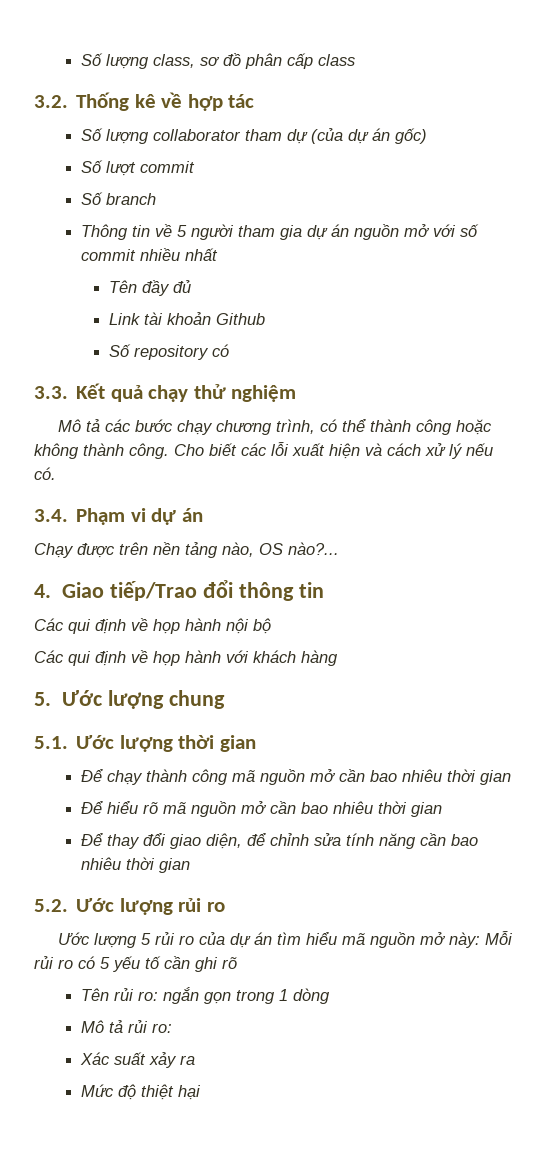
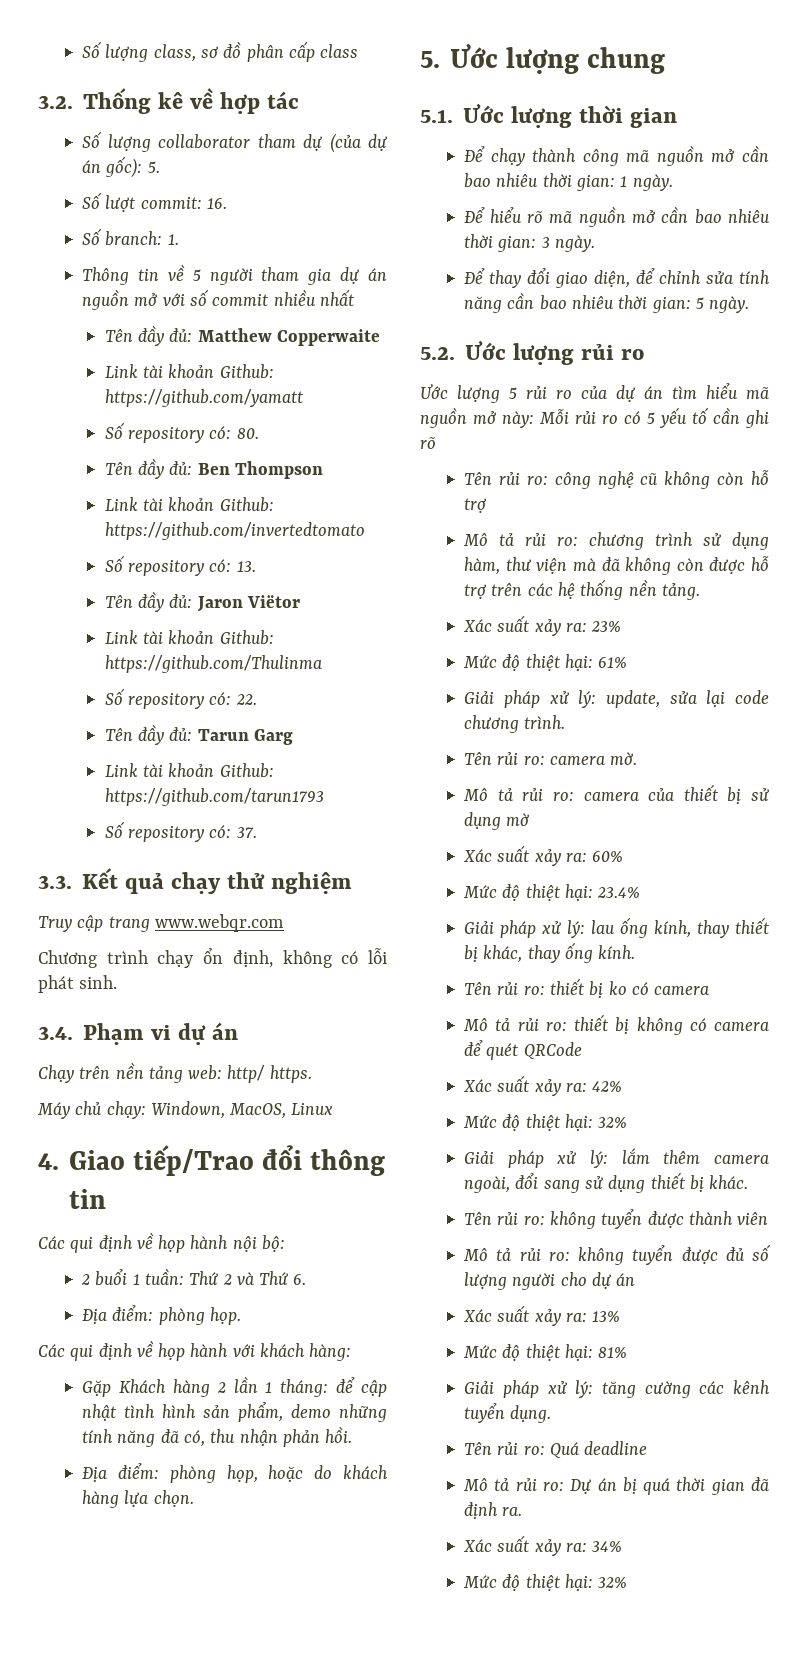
[394,128,427,144] gốc) -> [105,156,160,178] gốc): 5.
[139,161,195,173] [80,192,156,205] commit // Số branch -> [140,197,227,209] [82,228,179,246] commit: 16. // Số branch: 1.
[172,280,191,293] [108,312,265,325] [108,344,229,360] đủ // Link tài khoản Github // Số repository có -> [169,328,380,346] [104,364,274,379] [104,389,303,407] [104,422,259,443] [104,458,323,479] [104,497,274,512] [104,522,365,540] [104,555,256,576] [104,591,300,612] [104,630,274,645] [104,655,322,673] [104,688,257,709] [104,724,293,745] [104,763,274,778] [104,788,324,806] [104,821,257,842] đủ: Matthew Copperwaite // Link tài khoản Github: https://github.com/yamatt // Số repository có: 80. // Tên đầy đủ: Ben Thompson // Link tài khoản Github: https://github.com/invertedtomato // Số repository có: 13. // Tên đầy đủ: Jaron Viëtor // Link tài khoản Github: https://github.com/Thulinma // Số repository có: 22. // Tên đầy đủ: Tarun Garg // Link tài khoản Github: https://github.com/tarun1793 // Số repository có: 37.
[58,419,493,435] [34,442,493,459] [34,467,56,480] Mô tả các bước chạy chương trình, có thể thành công hoặc không thành công. Cho biết các lỗi xuất hiện và cách xử lý nếu có. -> [38,914,284,932] [38,948,387,968] [38,975,118,993] Truy cập trang www.webqr.com // Chương trình chạy ổn định, không có lỗi phát sinh.
[77,543,115,558] được -> (74, 1074) none
[222,542,339,557] nào, OS nào?... -> [188,1065,312,1083] [37,1101,334,1119] web: http/ https. // Máy chủ chạy: Windown, MacOS, Linux
[253,618,271,634] bộ -> [261,1235,285,1252] [81,1268,307,1286] [82,1305,241,1325] bộ: // 2 buổi 1 tuần: Thứ 2 và Thứ 6. // Địa điểm: phòng họp.
[301,650,338,666] hàng -> [309,1343,352,1361] [82,1376,388,1397] [82,1402,387,1422] [82,1426,353,1447] [82,1463,388,1483] [82,1490,194,1508] hàng: // Gặp Khách hàng 2 lần 1 tháng: để cập nhật tình hình sản phẩm, demo những tính năng đã có, thu nhận phản hồi. // Địa điểm: phòng họp, hoặc do khách hàng lựa chọn.
[479,770,511,785] gian -> [575,174,673,191] gian: 1 ngày.
[410,802,442,817] gian -> [497,235,595,252] gian: 3 ngày.
[158,858,190,873] gian -> [651,296,750,313] gian: 5 ngày.
[162,987,330,1004] [80,1020,172,1033] [79,1052,195,1068] [80,1084,201,1100] ngắn gọn trong 1 dòng // Mô tả rủi ro: // Xác suất xảy ra // Mức độ thiệt hại -> [554,470,769,489] [464,498,488,513] [463,532,769,550] [464,556,769,575] [464,579,700,600] [463,615,622,636] [463,654,628,671] [464,690,769,708] [464,715,566,733] [464,752,638,765] [463,784,770,804] [464,812,531,830] [463,845,624,866] [463,884,641,901] [464,917,769,938] [464,942,636,963] [464,978,710,998] [463,1014,769,1035] [464,1040,582,1060] [463,1075,623,1096] [463,1114,628,1131] [464,1148,769,1168] [464,1172,749,1193] [464,1209,769,1229] [463,1244,771,1265] [464,1272,636,1290] [463,1305,621,1326] [463,1344,628,1361] [464,1380,770,1398] [464,1403,552,1423] [464,1441,648,1458] [463,1477,769,1495] [464,1502,523,1519] [463,1535,623,1556] [463,1574,628,1591] công nghệ cũ không còn hỗ trợ // Mô tả rủi ro: chương trình sử dụng hàm, thư viện mà đã không còn được hỗ trợ trên các hệ thống nền tảng. // Xác suất xảy ra: 23% // Mức độ thiệt hại: 61% // Giải pháp xử lý: update, sửa lại code chương trình. // Tên rủi ro: camera mờ. // Mô tả rủi ro: camera của thiết bị sử dụng mờ // Xác suất xảy ra: 60% // Mức độ thiệt hại: 23.4% // Giải pháp xử lý: lau ống kính, thay thiết bị khác, thay ống kính. // Tên rủi ro: thiết bị ko có camera // Mô tả rủi ro: thiết bị không có camera để quét QRCode // Xác suất xảy ra: 42% // Mức độ thiệt hại: 32% // Giải pháp xử lý: lắm thêm camera ngoài, đổi sang sử dụng thiết bị khác. // Tên rủi ro: không tuyển được thành viên // Mô tả rủi ro: không tuyển được đủ số lượng người cho dự án // Xác suất xảy ra: 13% // Mức độ thiệt hại: 81% // Giải pháp xử lý: tăng cường các kênh tuyển dụng. // Tên rủi ro: Quá deadline // Mô tả rủi ro: Dự án bị quá thời gian đã định ra. // Xác suất xảy ra: 34% // Mức độ thiệt hại: 32%

